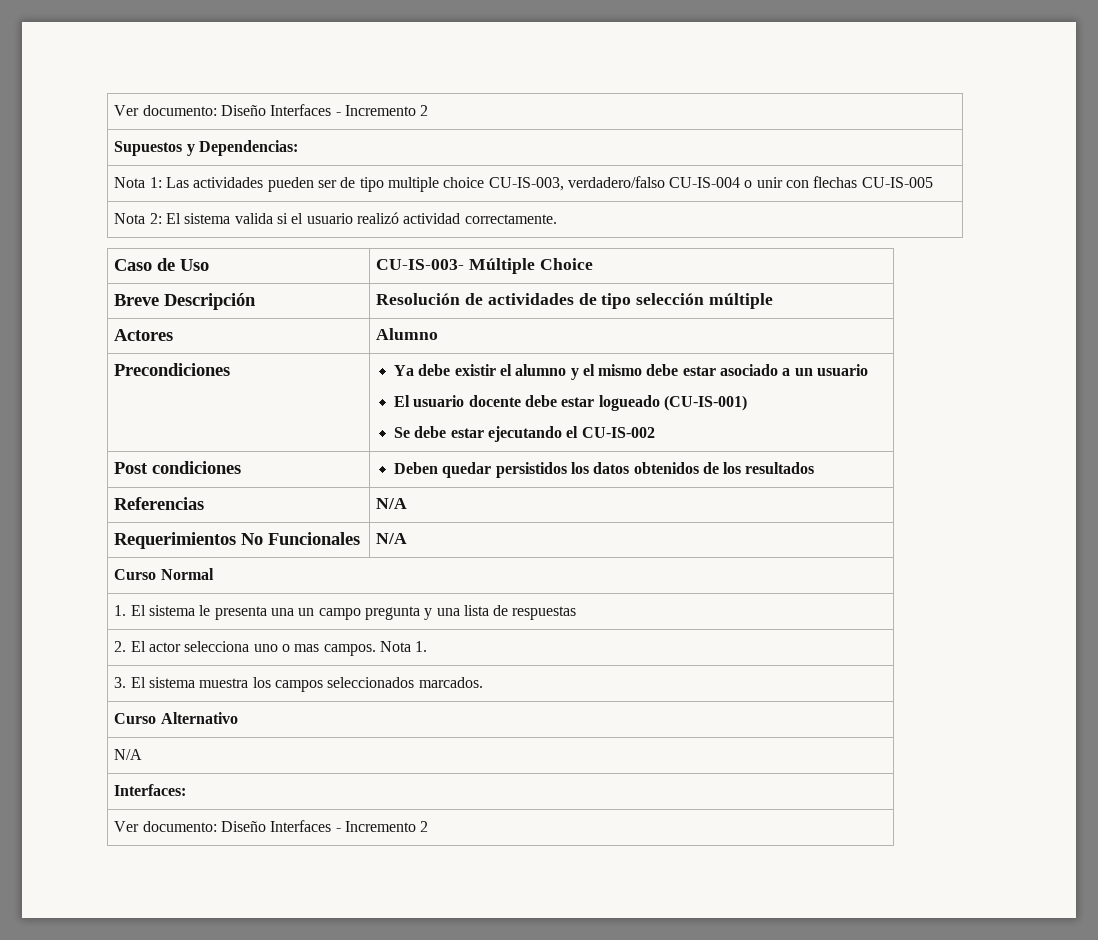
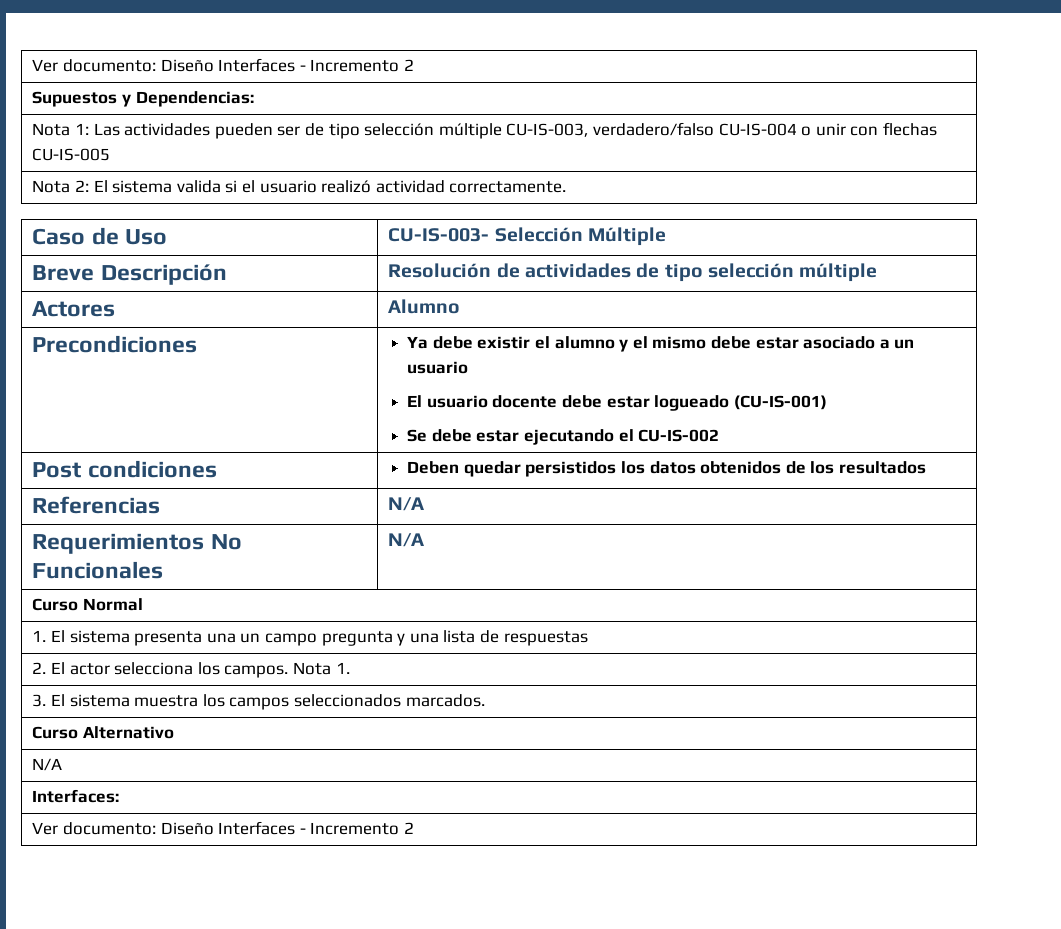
[387,177,485,192] multiple choice -> [364,123,502,139] selección múltiple
(465, 264) none -> [494,227,583,242] Selección
[539,258,593,270] Choice -> (667, 236) none
[199,605,211,616] le -> (130, 636) none
[253,644,320,652] uno o mas -> [197,662,220,675] los

